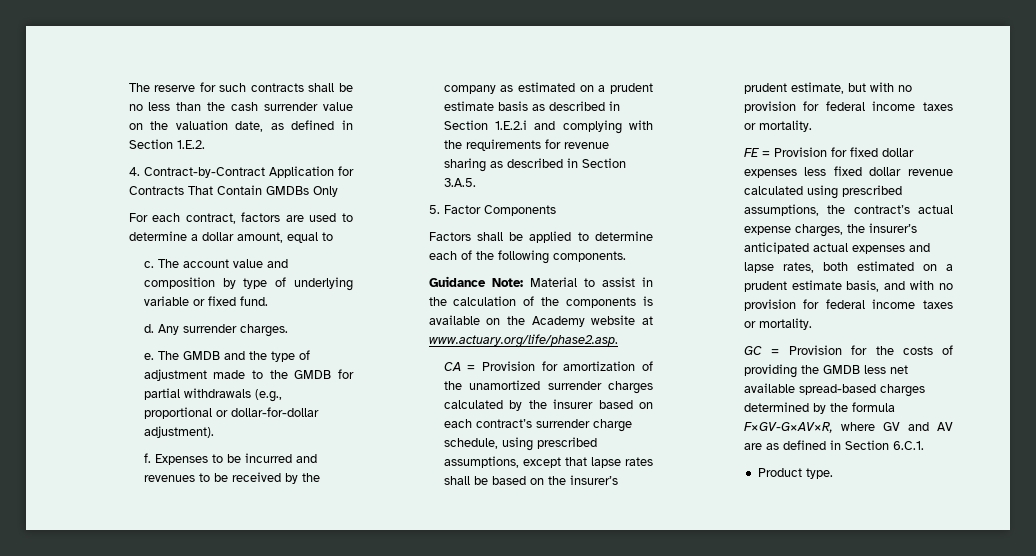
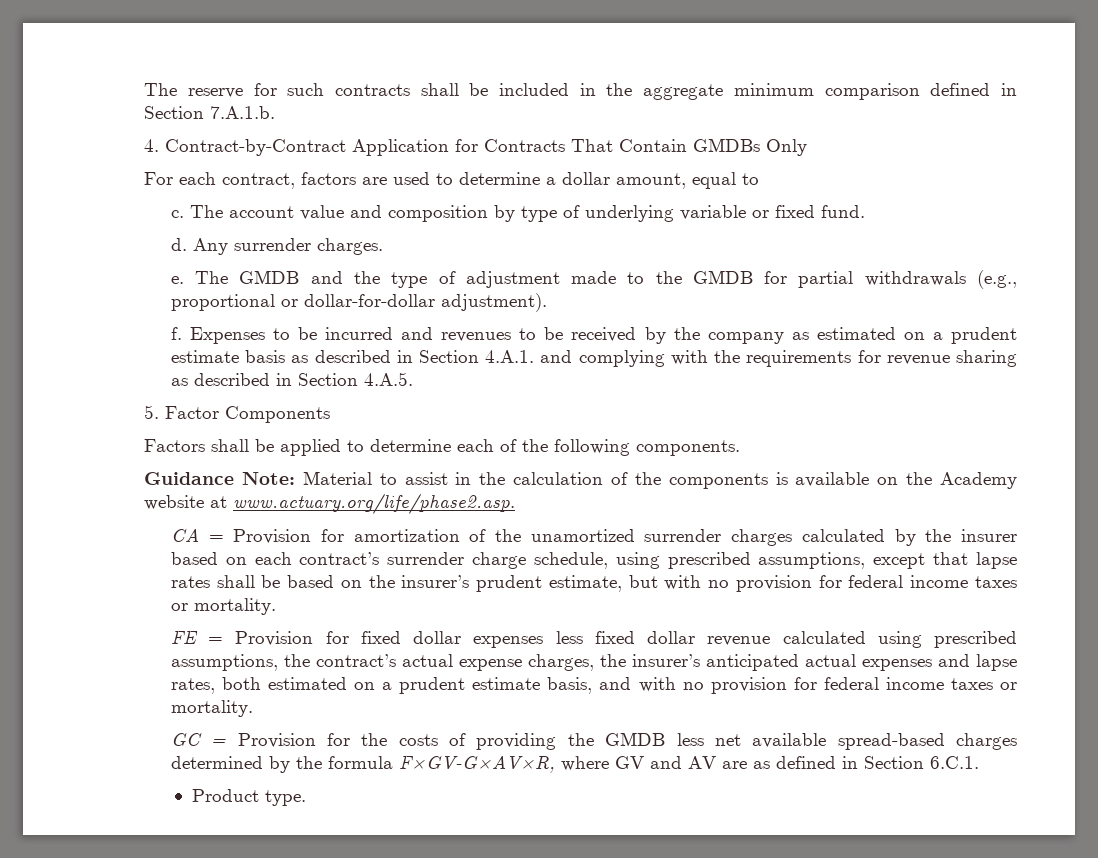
[128,102,353,111] [128,120,353,132] [128,139,205,149] no less than the cash surrender value on the valuation date, as defined in Section 1.E.2. -> [499,83,1018,100] [144,106,276,119] included in the aggregate minimum comparison defined in Section 7.A.1.b.
[495,120,528,130] 1.E.2.i -> [485,350,535,363] 4.A.1.
[443,178,476,187] 3.A.5. -> [363,372,413,386] 4.A.5.

